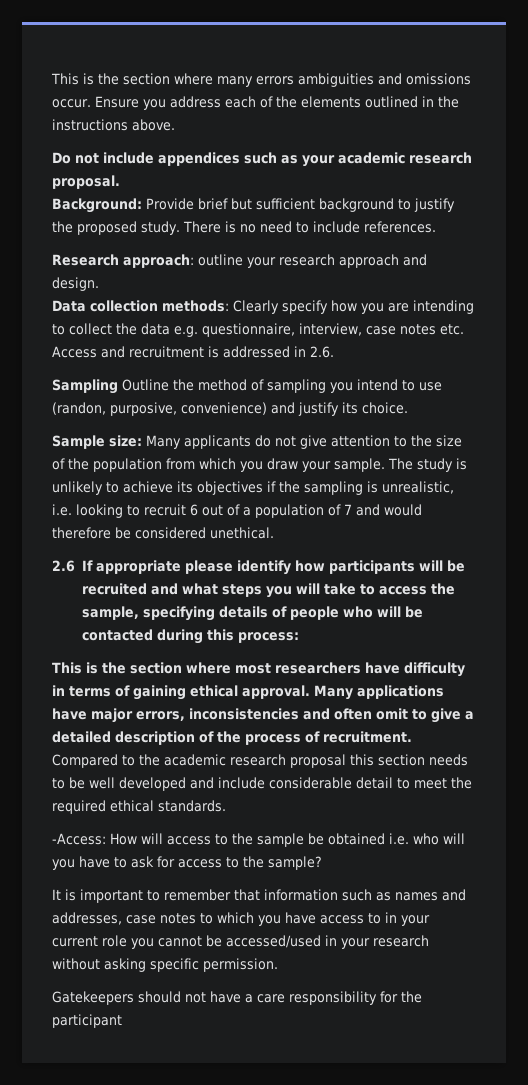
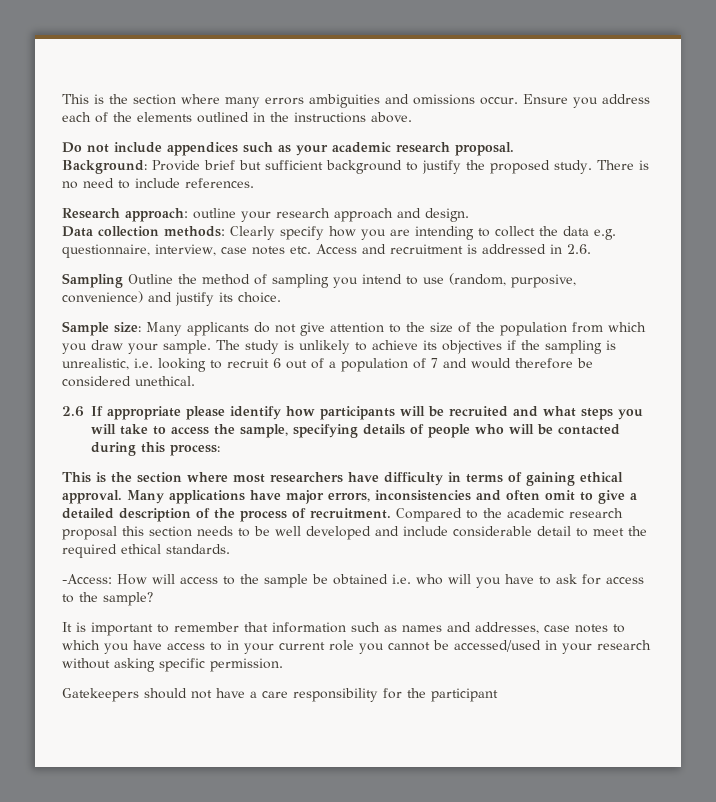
[52,402,106,415] (randon, -> [449,273,506,286] (random,

